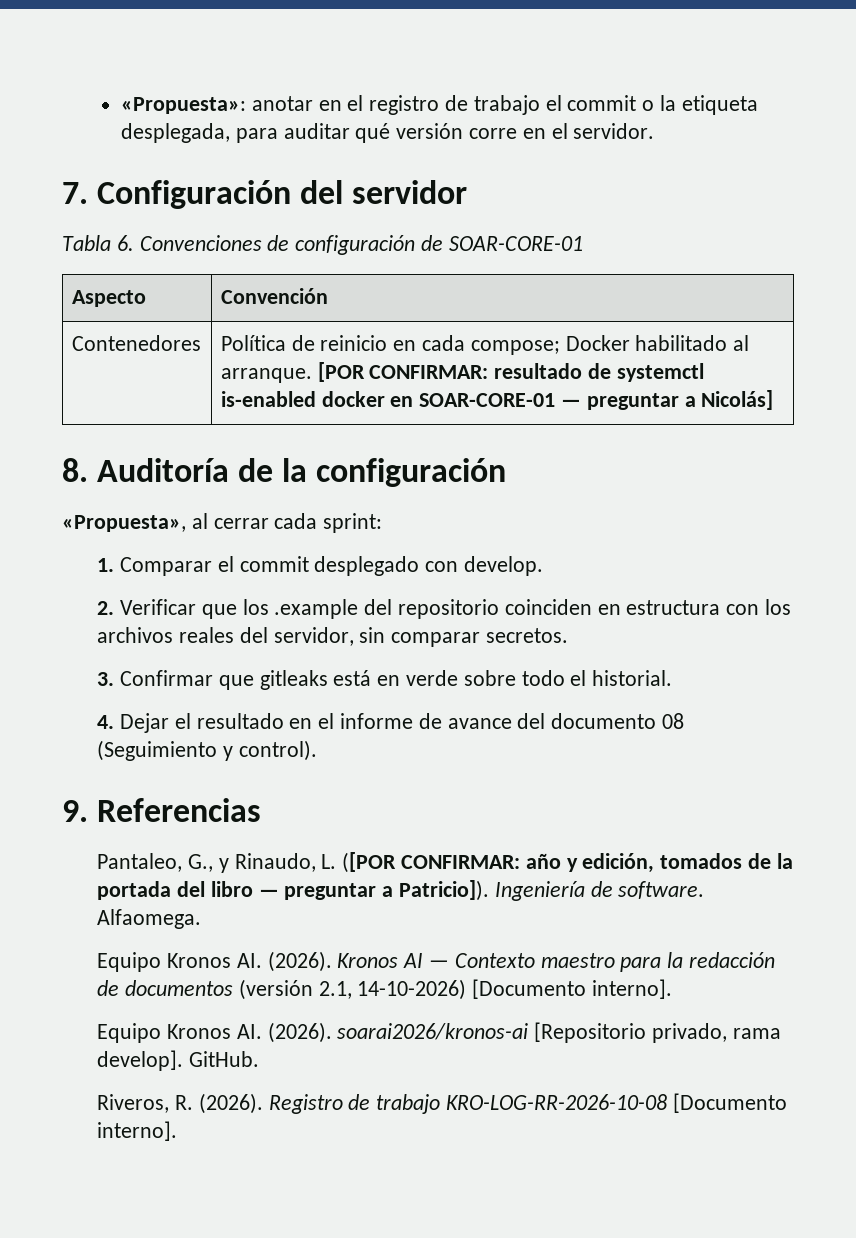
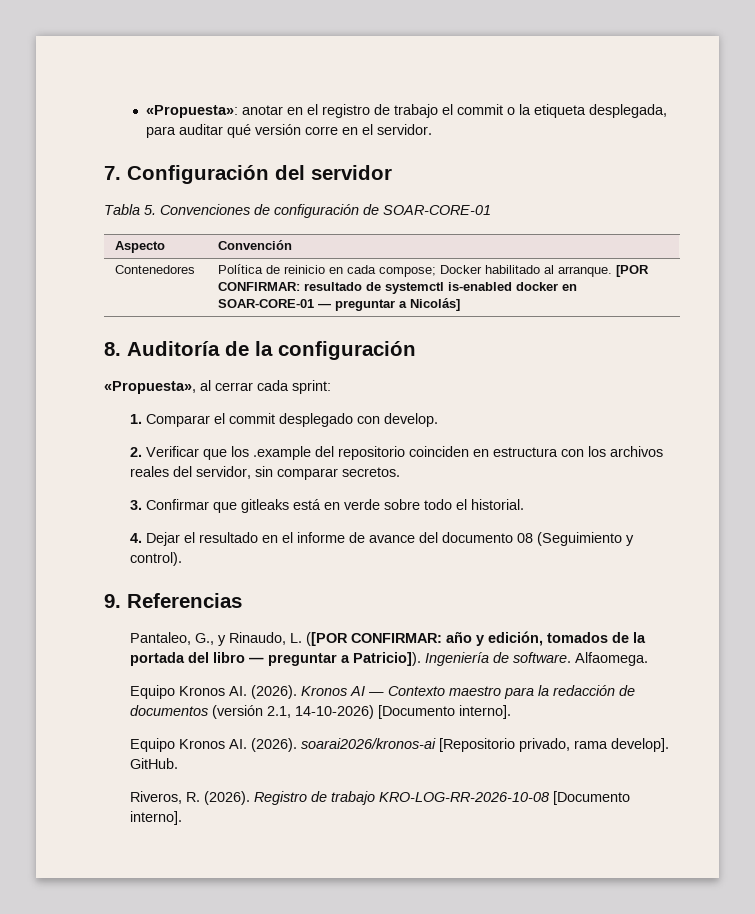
[116,235,134,251] 6. -> [144,205,156,215] 5.

